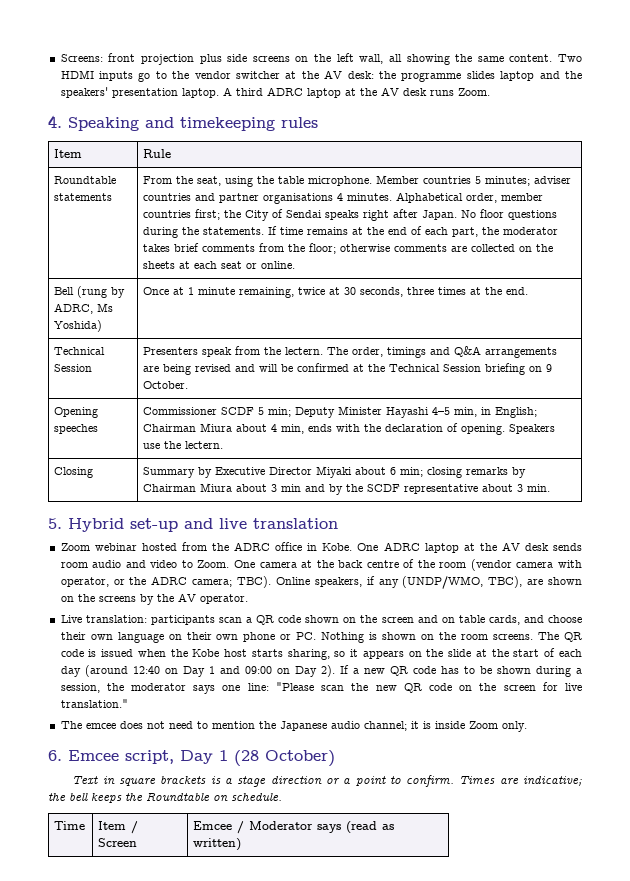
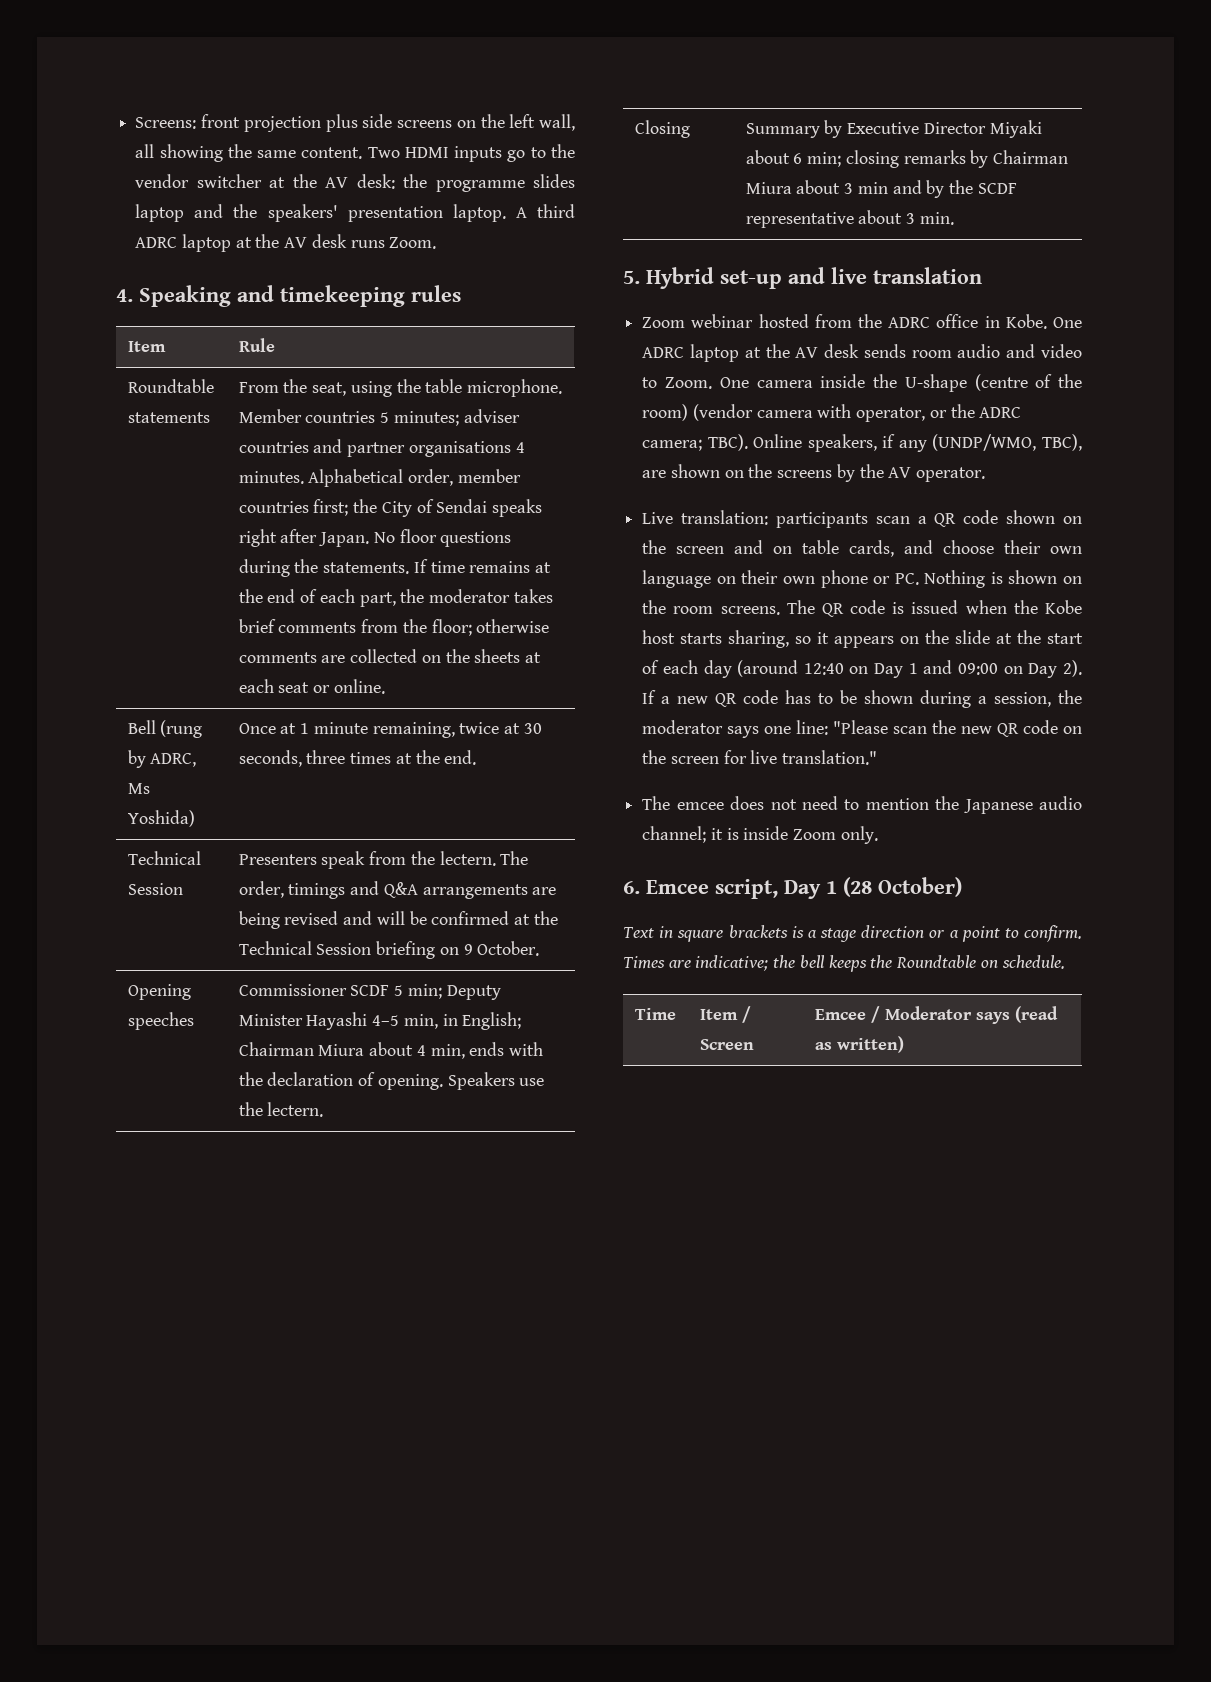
[301,560,399,568] at the back centre -> [820,374,1028,392] inside the U-shape (centre
[439,562,467,568] room -> [642,404,689,421] room)

